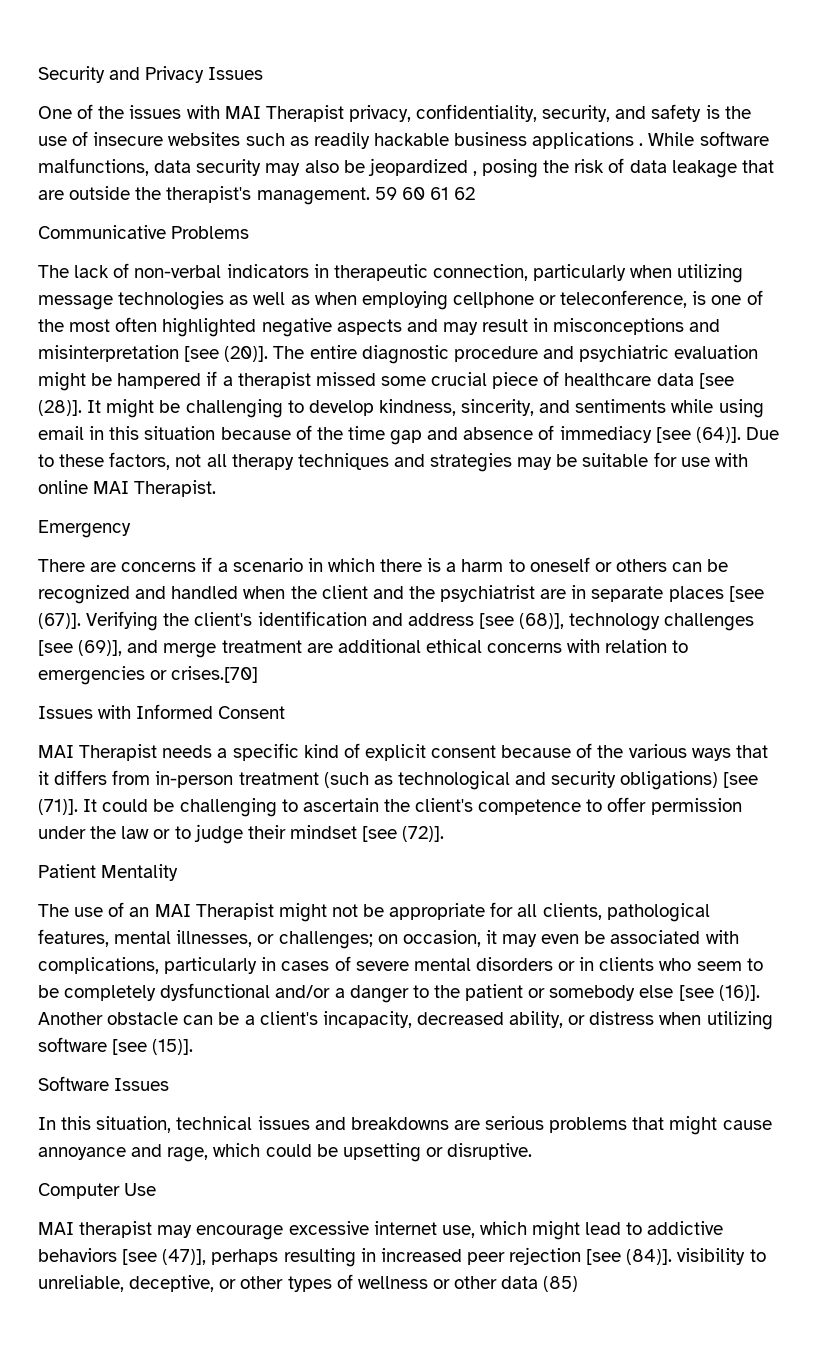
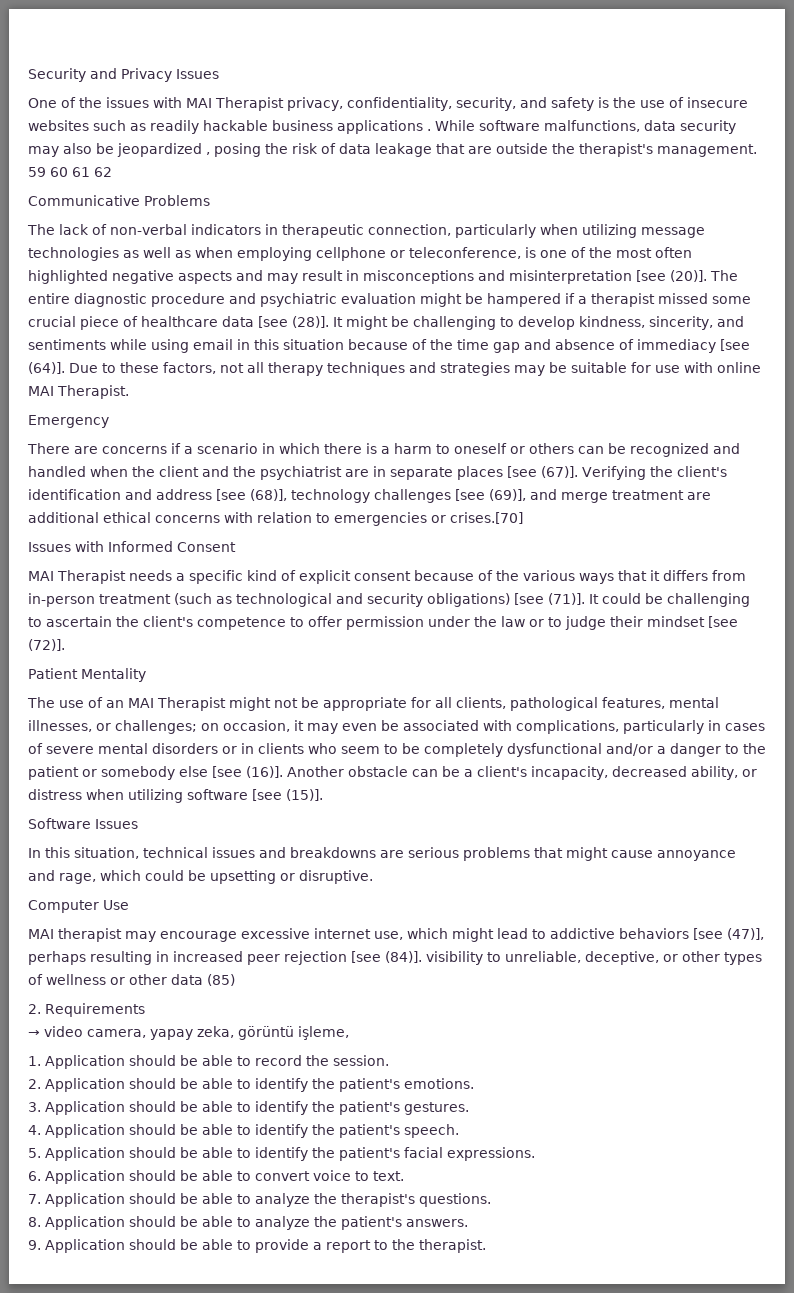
(579, 1284) none -> [28,1003,145,1017] [28,1026,349,1040] [28,1055,389,1069] [28,1078,474,1092] [28,1101,469,1115] [28,1124,459,1138] [28,1147,535,1161] [28,1170,404,1184] [28,1193,491,1207] [28,1216,468,1230] [28,1239,486,1253] // 2. Requirements // → video camera, yapay zeka, görüntü işleme, // 1. Application should be able to record the session. // 2. Application should be able to identify the patient's emotions. // 3. Application should be able to identify the patient's gestures. // 4. Application should be able to identify the patient's speech. // 5. Application should be able to identify the patient's facial expressions. // 6. Application should be able to convert voice to text. // 7. Application should be able to analyze the therapist's questions. // 8. Application should be able to analyze the patient's answers. // 9. Application should be able to provide a report to the therapist.

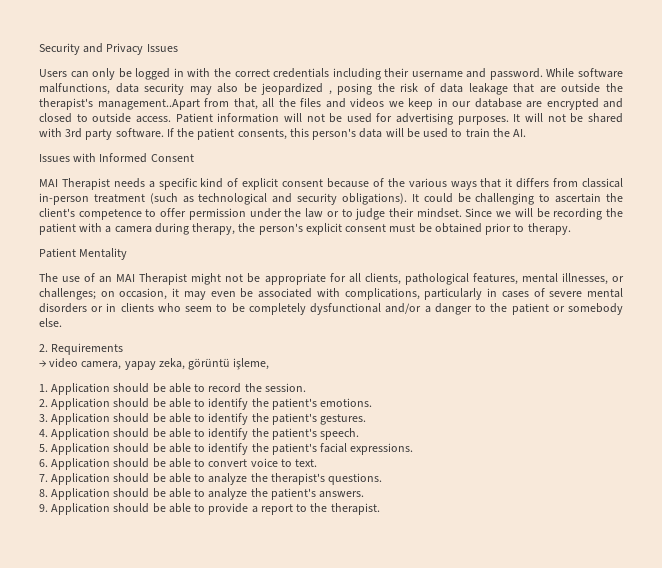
[28,97,748,111] [28,120,431,134] One of the issues with MAI Therapist privacy, confidentiality, security, and safety is the use of insecure websites such as readily hackable business applications . -> [39,68,543,80] Users can only be logged in with the correct credentials including their username and password.
[657,144,757,157] [28,167,112,177] [28,195,210,206] [27,224,705,238] [28,247,692,261] [28,270,738,284] [28,293,751,307] [28,316,744,330] [28,339,750,353] [28,362,761,376] [28,385,129,399] [28,415,109,428] [27,443,740,457] [28,466,727,480] [28,489,711,503] [28,512,523,526] management. 59 60 61 62 // Communicative Problems // The lack of non-verbal indicators in therapeutic connection, particularly when utilizing message technologies as well as when employing cellphone or teleconference, is one of the most often highlighted negative aspects and may result in misconceptions and misinterpretation [see (20)]. The entire diagnostic procedure and psychiatric evaluation might be hampered if a therapist missed some crucial piece of healthcare data [see (28)]. It might be challenging to develop kindness, sincerity, and sentiments while using email in this situation because of the time gap and absence of immediacy [see (64)]. Due to these factors, not all therapy techniques and strategies may be suitable for use with online MAI Therapist. // Emergency // There are concerns if a scenario in which there is a harm to oneself or others can be recognized and handled when the client and the psychiatrist are in separate places [see (67)]. Verifying the client's identification and address [see (68)], technology challenges [see (69)], and merge treatment are additional ethical concerns with relation to emergencies or crises.[70] -> [97,98,623,110] [39,113,623,125] [39,128,527,140] management..Apart from that, all the files and videos we keep in our database are encrypted and closed to outside access. Patient information will not be used for advertising purposes. It will not be shared with 3rd party software. If the patient consents, this person's data will be used to train the AI.
(746, 575) none -> [582,178,624,188] classical
[427,593,585,607] obligations) [see (71)]. -> [342,193,407,205] obligations).
[647,616,738,628] [28,639,65,651] mindset [see (72)]. -> [416,208,623,220] [39,223,571,235] mindset. Since we will be recording the patient with a camera during therapy, the person's explicit consent must be obtained prior to therapy.
[179,766,757,780] [28,789,323,803] [28,818,138,829] [28,847,736,861] [28,870,373,884] [28,900,129,913] [28,928,764,942] [28,951,762,965] [28,974,235,986] else [see (16)]. Another obstacle can be a client's incapacity, decreased ability, or distress when utilizing software [see (15)]. // Software Issues // In this situation, technical issues and breakdowns are serious problems that might cause annoyance and rage, which could be upsetting or disruptive. // Computer Use // MAI therapist may encourage excessive internet use, which might lead to addictive behaviors [see (47)], perhaps resulting in increased peer rejection [see (84)]. visibility to unreliable, deceptive, or other types of wellness or other data (85) -> [39,318,62,327] else.

